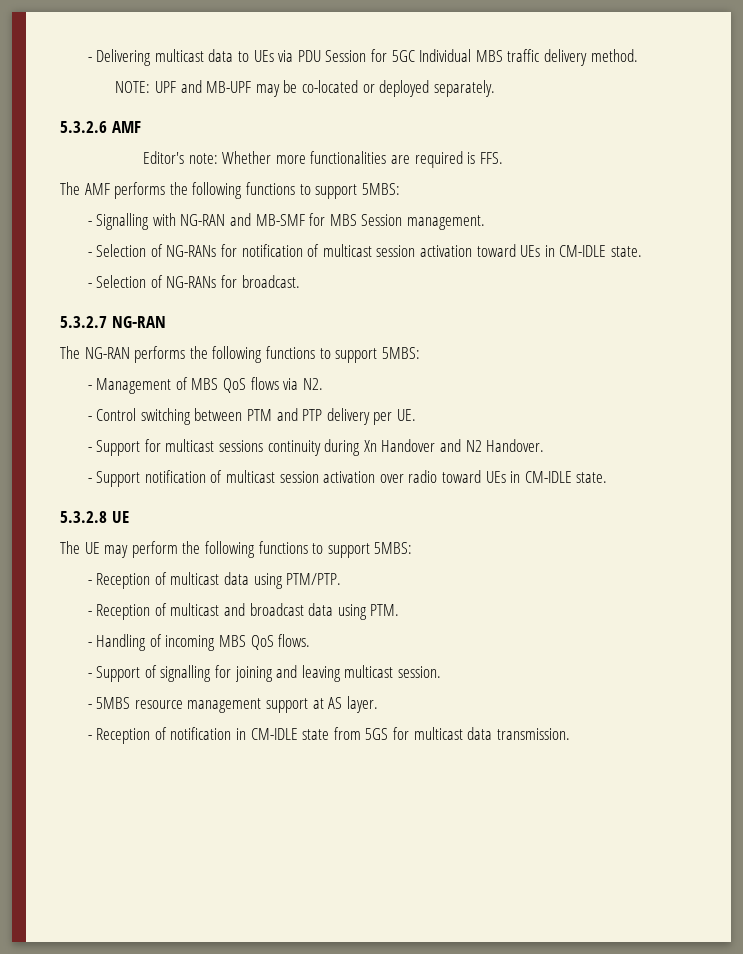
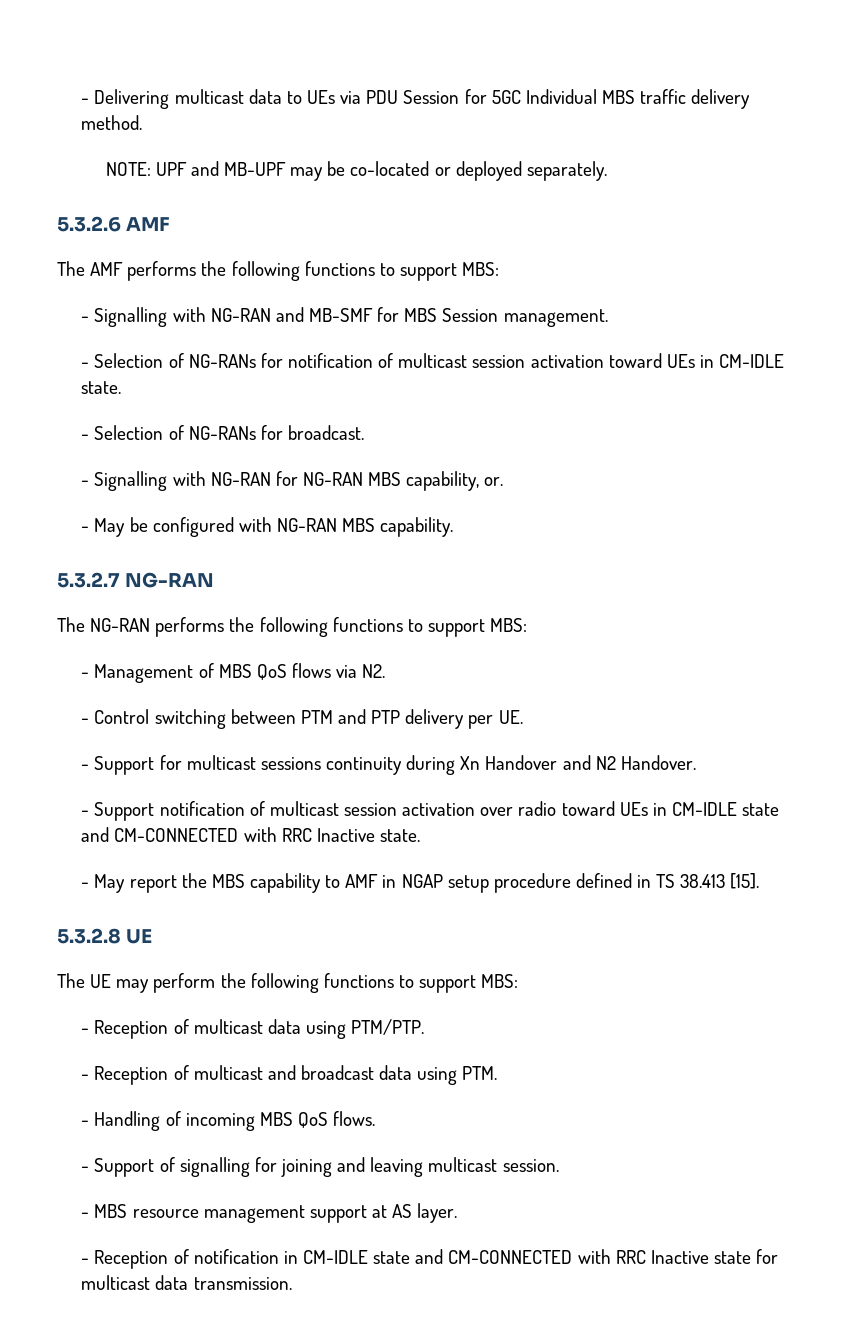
[143,151,503,168] // Editor's note: Whether more functionalities are required is FFS. -> (171, 224) none
[361,183,400,195] 5MBS: -> [462,262,500,276] MBS:
(300, 281) none -> [81,471,504,491] [81,517,454,537] // - Signalling with NG-RAN for NG-RAN MBS capability, or. // - May be configured with NG-RAN MBS capability.
[381,347,420,359] 5MBS: -> [490,618,528,632] MBS:
[576,472,608,483] state. -> [742,803,780,816] [81,827,420,842] [81,873,760,893] state and CM-CONNECTED with RRC Inactive state. // - May report the MBS capability to AMF in NGAP setup procedure defined in TS 38.413 [15].
[374,542,413,554] 5MBS: -> [481,974,519,988] MBS:
[96,697,131,709] 5MBS -> [94,1204,128,1218] MBS
[333,727,389,740] from 5GS -> [415,1249,751,1264] and CM-CONNECTED with RRC Inactive state

